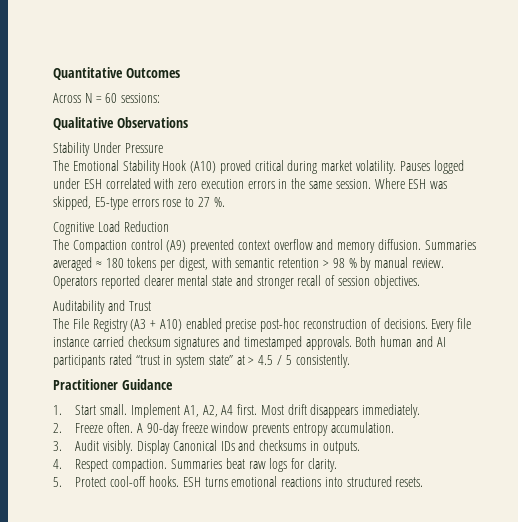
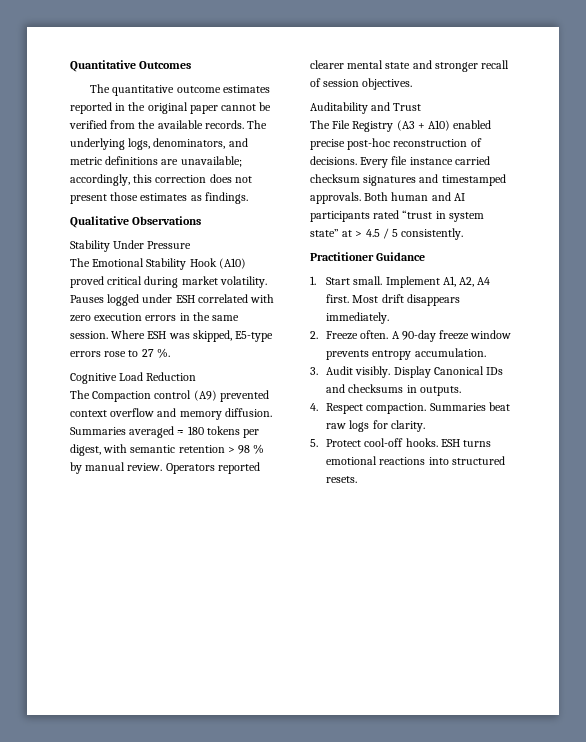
[53,93,161,103] Across N = 60 sessions: -> [90,84,270,96] [70,102,272,114] [69,120,268,129] [70,138,248,150] [70,156,242,167] [70,174,252,186] [70,192,248,204] The quantitative outcome estimates reported in the original paper cannot be verified from the available records. The underlying logs, denominators, and metric definitions are unavailable; accordingly, this correction does not present those estimates as findings.

